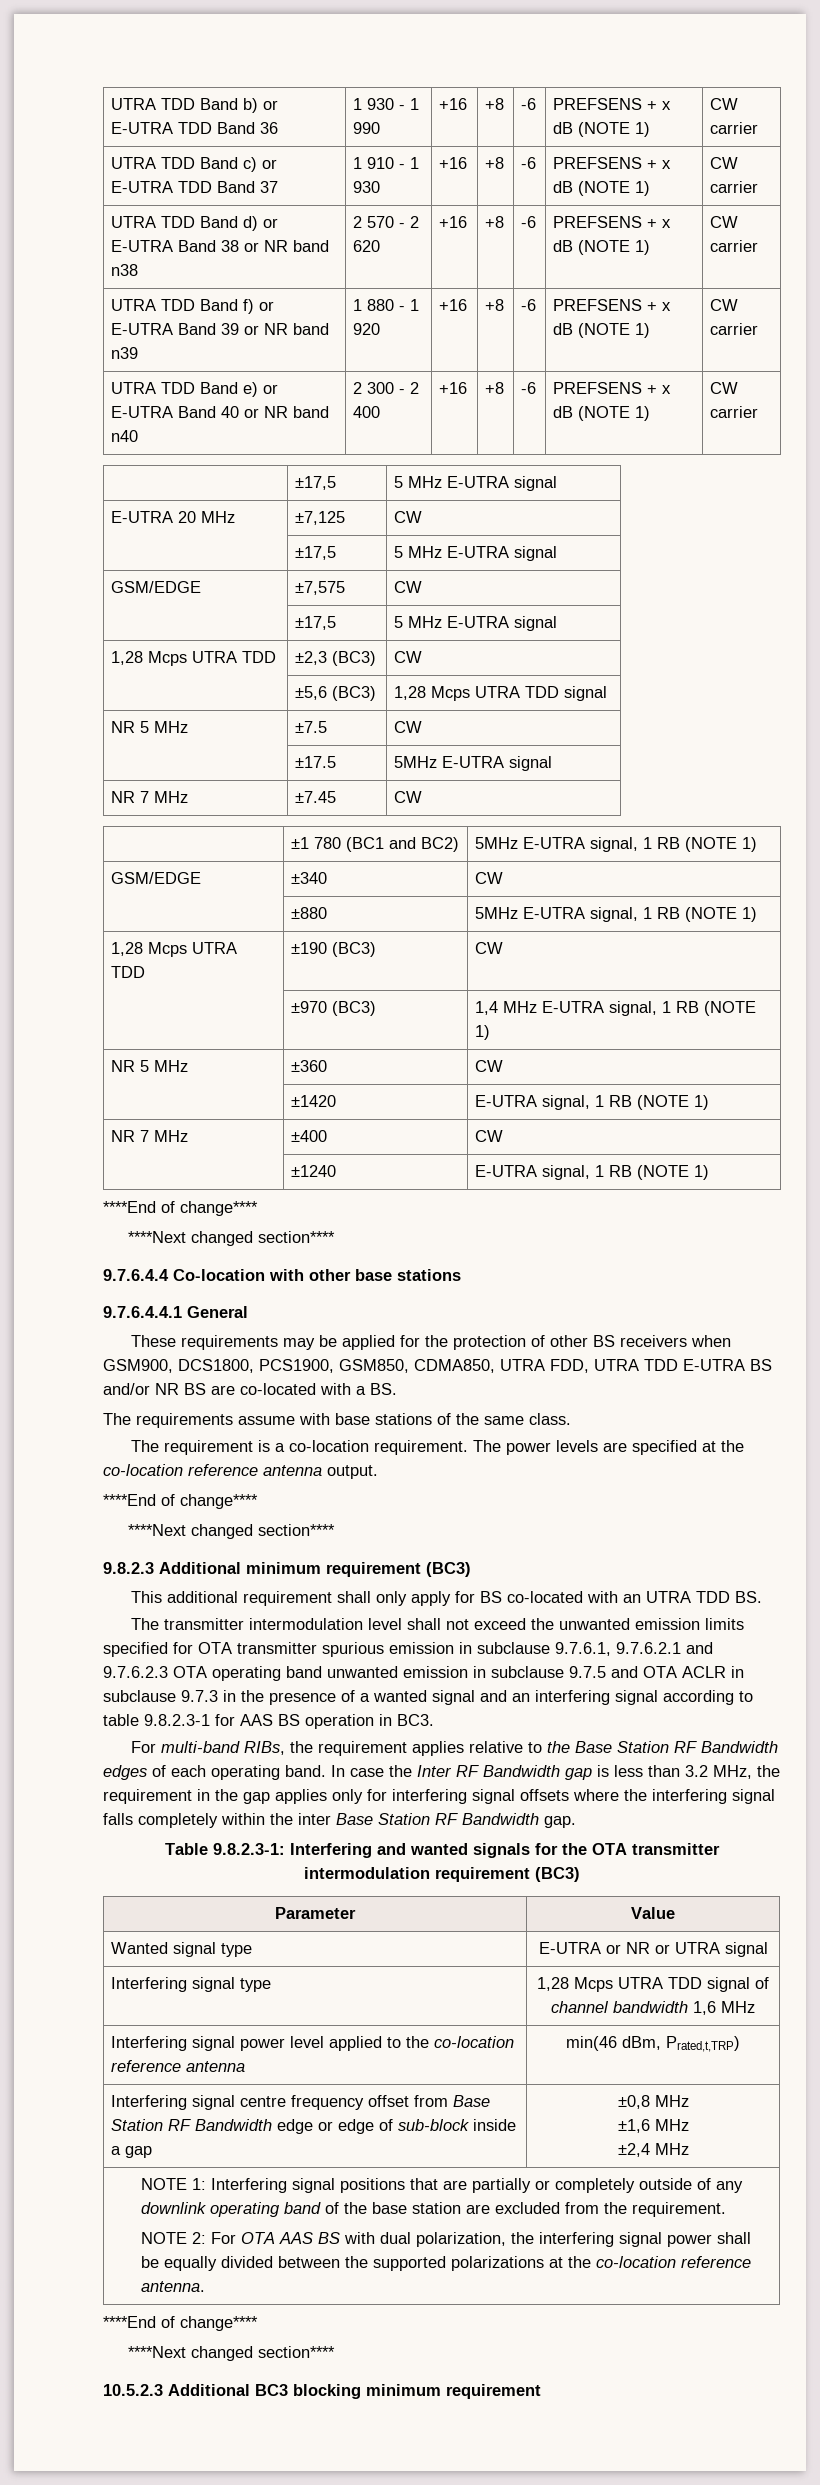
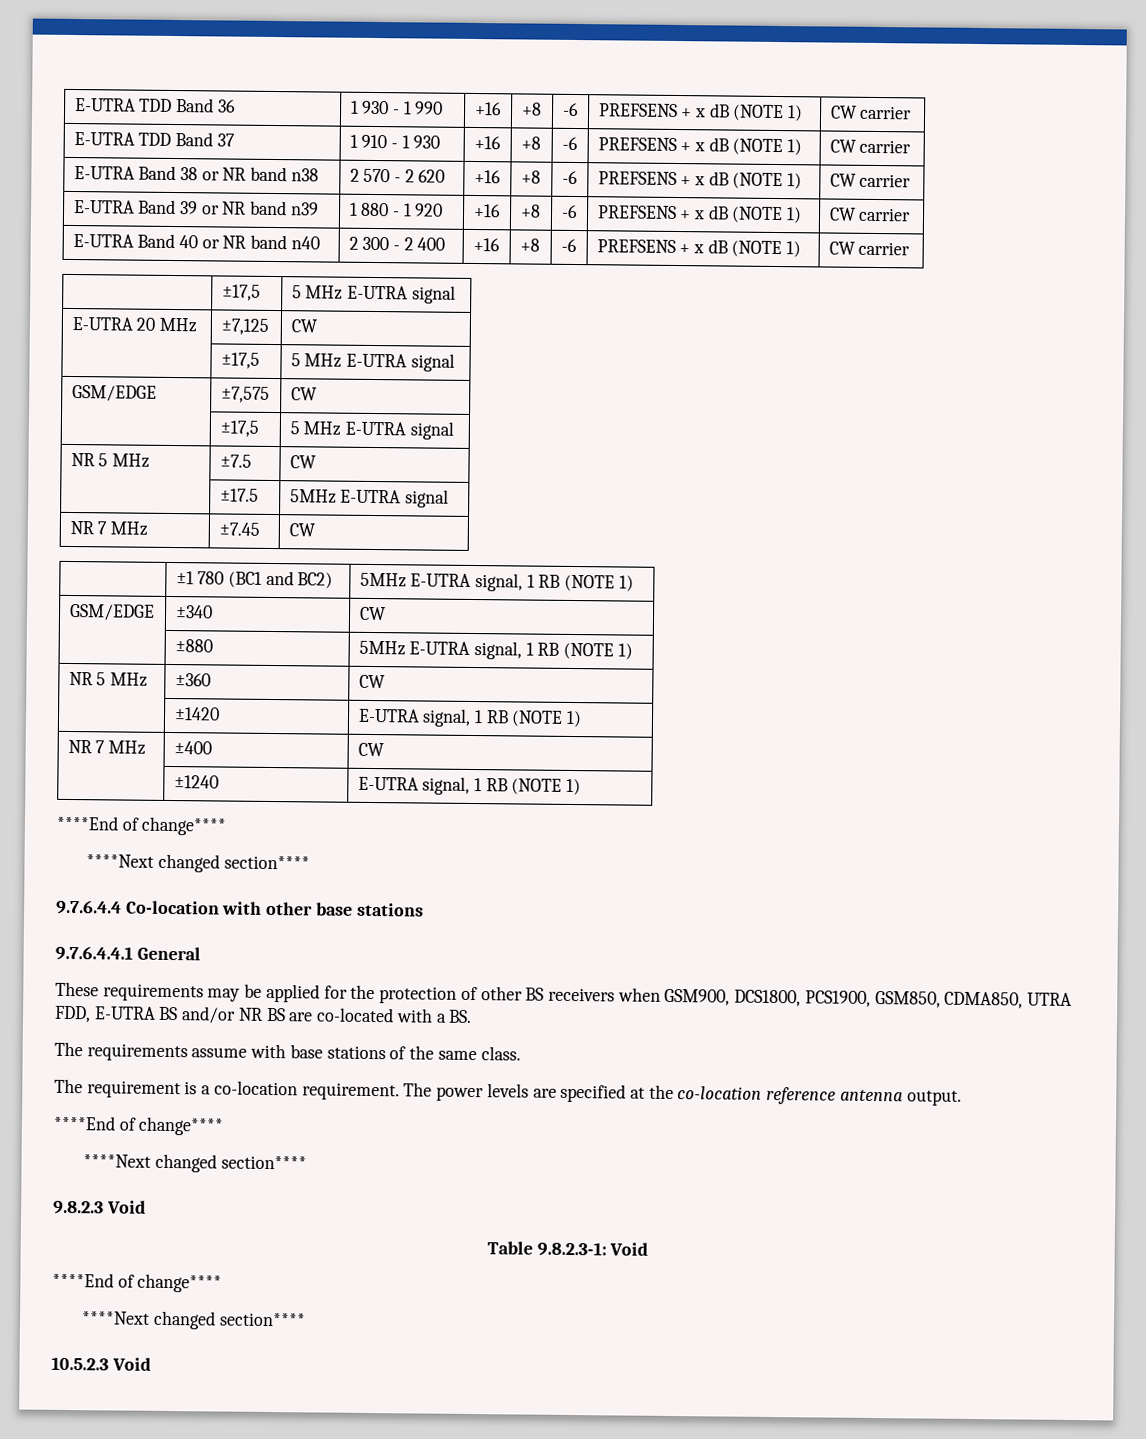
[111,98,279,113] UTRA TDD Band b) or -> (74, 105) none
[111,157,278,172] UTRA TDD Band c) or -> (913, 112) none
[111,216,279,231] UTRA TDD Band d) or -> (912, 146) none
[111,299,275,314] UTRA TDD Band f) or -> (912, 180) none
[111,382,279,397] UTRA TDD Band e) or -> (912, 214) none
[111,651,277,666] [295,651,377,666] [394,651,423,663] [295,686,377,701] [394,686,608,701] // 1,28 Mcps UTRA TDD | ±2,3 (BC3) | CW // | ±5,6 (BC3) | 1,28 Mcps UTRA TDD signal -> (454, 430) none
[111,942,238,957] [111,966,146,978] [291,942,377,957] [475,942,504,954] [291,1001,377,1016] [475,1001,757,1016] [475,1025,491,1040] // 1,28 Mcps UTRA TDD | ±190 (BC3) | CW // | ±970 (BC3) | 1,4 MHz E-UTRA signal, 1 RB (NOTE 1) -> (633, 651) none
[594,1359,678,1371] UTRA TDD -> (91, 1014) none
[159,1562,471,1577] [131,1591,763,1606] [131,1618,745,1630] [103,1642,713,1657] [103,1666,744,1681] [103,1690,753,1705] [103,1714,434,1729] [131,1741,779,1756] [103,1765,780,1780] [103,1789,775,1804] [103,1813,576,1828] [165,1843,720,1858] [304,1867,580,1882] [275,1907,356,1919] [631,1907,675,1919] [111,1942,253,1957] [538,1942,768,1957] [111,1977,272,1992] [537,1977,769,1992] [551,2001,755,2015] [111,2036,515,2051] [111,2060,246,2072] [566,2036,740,2052] [111,2095,491,2110] [111,2119,517,2134] [111,2146,153,2158] [617,2095,689,2109] [617,2119,689,2133] [617,2143,689,2157] [141,2178,744,2193] [141,2202,727,2217] [141,2232,752,2247] [141,2256,752,2271] [141,2281,206,2292] Additional minimum requirement (BC3) // This additional requirement shall only apply for BS co-located with an UTRA TDD BS. // The transmitter intermodulation level shall not exceed the unwanted emission limits specified for OTA transmitter spurious emission in subclause 9.7.6.1, 9.7.6.2.1 and 9.7.6.2.3 OTA operating band unwanted emission in subclause 9.7.5 and OTA ACLR in subclause 9.7.3 in the presence of a wanted signal and an interfering signal according to table 9.8.2.3-1 for AAS BS operation in BC3. // For multi-band RIBs, the requirement applies relative to the Base Station RF Bandwidth edges of each operating band. In case the Inter RF Bandwidth gap is less than 3.2 MHz, the requirement in the gap applies only for interfering signal offsets where the interfering signal falls completely within the inter Base Station RF Bandwidth gap. // Table 9.8.2.3-1: Interfering and wanted signals for the OTA transmitter intermodulation requirement (BC3) // Parameter | Value // Wanted signal type | E-UTRA or NR or UTRA signal // Interfering signal type | 1,28 Mcps UTRA TDD signal of channel bandwidth 1,6 MHz // Interfering signal power level applied to the co-location reference antenna | min(46 dBm, Prated,t,TRP) // Interfering signal centre frequency offset from Base Station RF Bandwidth edge or edge of sub-block inside a gap | ±0,8 MHz // ±1,6 MHz // ±2,4 MHz // NOTE 1: Interfering signal positions that are partially or completely outside of any downlink operating band of the base station are excluded from the requirement. // NOTE 2: For OTA AAS BS with dual polarization, the interfering signal power shall be equally divided between the supported polarizations at the co-location reference antenna. -> [106,1200,146,1214] [486,1241,649,1257] Void // Table 9.8.2.3-1: Void
[168,2384,541,2399] Additional BC3 blocking minimum requirement -> [111,1357,151,1371] Void

